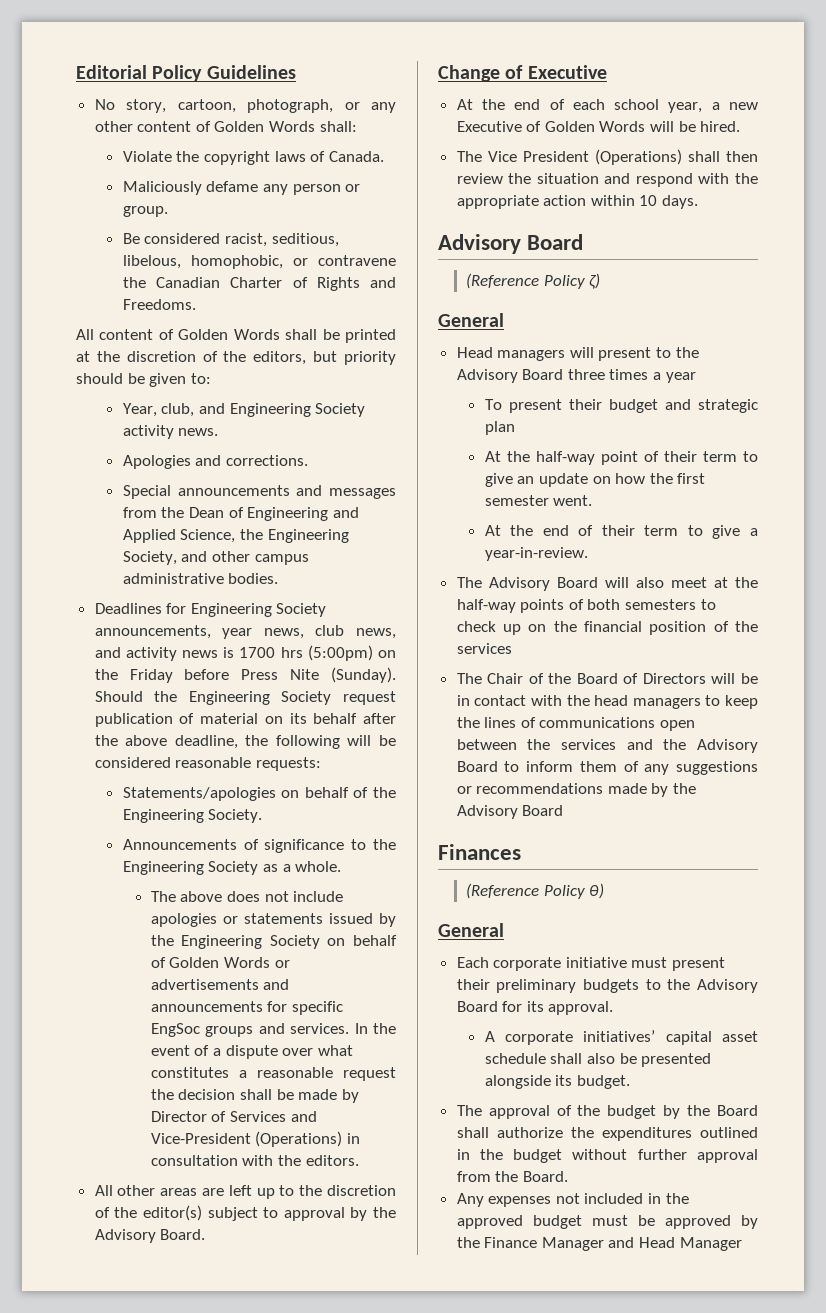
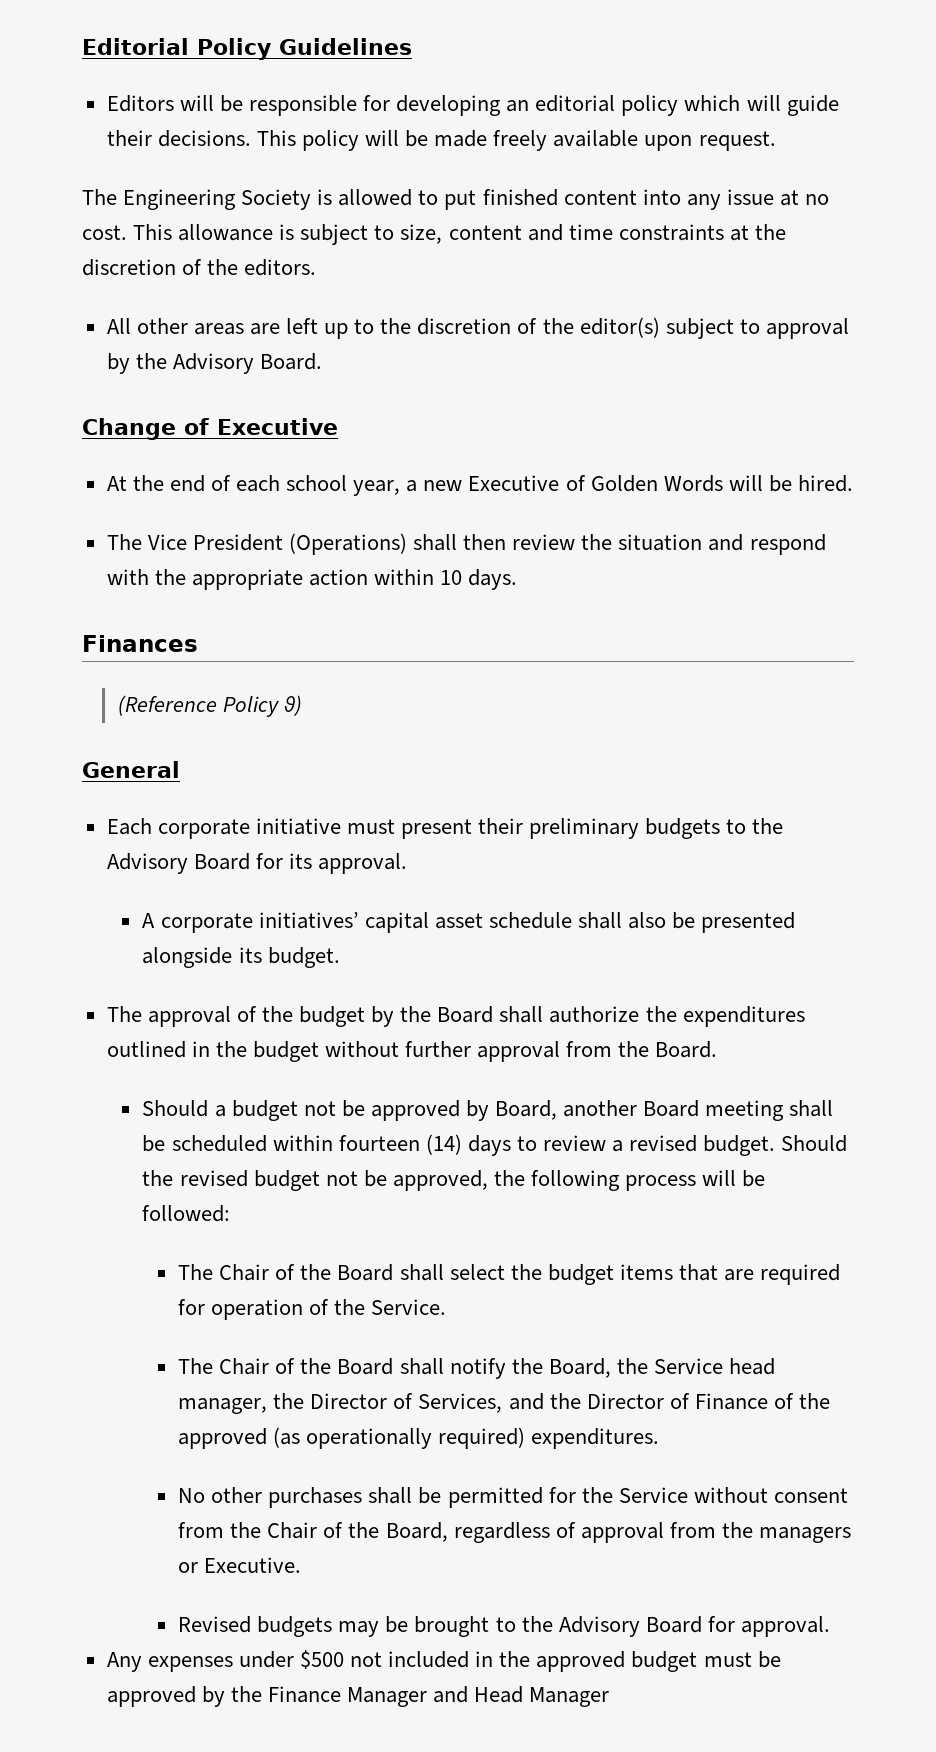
[94,99,396,113] [94,121,357,132] [122,151,384,165] [122,181,361,195] [122,206,168,217] [122,233,339,247] [122,255,396,269] [122,277,396,291] [122,299,196,310] [76,329,396,343] No story, cartoon, photograph, or any other content of Golden Words shall: // Violate the copyright laws of Canada. // Maliciously defame any person or group. // Be considered racist, seditious, libelous, homophobic, or contravene the Canadian Charter of Rights and Freedoms. // All content of Golden Words shall be printed -> [106,95,839,116] [106,130,776,151] [82,189,829,210] [82,224,724,245] Editors will be responsible for developing an editorial policy which will guide their decisions. This policy will be made freely available upon request. // The Engineering Society is allowed to put finished content into any issue at no cost. This allowance is subject to size, content and time constraints
[253,351,396,365] [76,373,211,387] [122,403,366,417] [122,425,219,439] [122,455,308,469] [122,485,397,499] [122,507,359,521] [122,529,349,543] [122,551,309,565] [122,573,279,584] [94,603,327,617] [94,625,396,639] [94,645,396,661] [94,667,396,683] [94,691,396,705] [94,713,396,727] [94,735,397,749] [94,757,321,771] [122,787,396,801] [122,809,263,823] [122,839,396,853] [122,861,342,875] [150,891,344,902] [150,913,396,927] [150,935,397,949] [150,957,290,968] [150,979,290,990] [150,1001,344,1015] [150,1023,396,1037] [150,1045,353,1059] [150,1067,396,1081] [150,1089,359,1103] [150,1111,317,1122] [150,1131,361,1147] [150,1155,302,1166] editors, but priority should be given to: // Year, club, and Engineering Society activity news. // Apologies and corrections. // Special announcements and messages from the Dean of Engineering and Applied Science, the Engineering Society, and other campus administrative bodies. // Deadlines for Engineering Society announcements, year news, club news, and activity news is 1700 hrs (5:00pm) on the Friday before Press Nite (Sunday). Should the Engineering Society request publication of material on its behalf after the above deadline, the following will be considered reasonable requests: // Statements/apologies on behalf of the Engineering Society. // Announcements of significance to the Engineering Society as a whole. // The above does not include apologies or statements issued by the Engineering Society on behalf of Golden Words or advertisements and announcements for specific EngSoc groups and services. In the event of a dispute over what constitutes a reasonable request the decision shall be made by Director of Services and Vice-President (Operations) in consultation with the -> (239, 267) none
[438,234,584,254] [466,273,601,289] [438,313,504,327] [456,347,699,361] [456,369,696,383] [484,399,758,413] [484,421,515,435] [484,451,758,465] [484,473,706,487] [484,495,593,506] [484,525,758,539] [484,547,588,561] [456,577,758,591] [456,599,716,613] [456,621,758,635] [456,643,512,654] [456,673,758,684] [456,695,758,709] [456,717,696,731] [456,739,758,753] [456,761,758,775] [456,783,697,797] [456,805,564,819] // Advisory Board // (Reference Policy ζ) // General // Head managers will present to the Advisory Board three times a year // To present their budget and strategic plan // At the half-way point of their term to give an update on how the first semester went. // At the end of their term to give a year-in-review. // The Advisory Board will also meet at the half-way points of both semesters to check up on the financial position of the services // The Chair of the Board of Directors will be in contact with the head managers to keep the lines of communications open between the services and the Advisory Board to inform them of any suggestions or recommendations made by the Advisory Board -> (518, 579) none
(568, 1176) none -> [142,1100,834,1121] [142,1134,848,1156] [142,1170,766,1191] [142,1205,231,1222] [178,1264,841,1285] [178,1299,447,1320] [178,1358,775,1379] [178,1393,830,1414] [178,1427,660,1449] [178,1487,848,1508] [178,1522,851,1543] [178,1557,302,1573] [178,1616,830,1637] // Should a budget not be approved by Board, another Board meeting shall be scheduled within fourteen (14) days to review a revised budget. Should the revised budget not be approved, the following process will be followed: // The Chair of the Board shall select the budget items that are required for operation of the Service. // The Chair of the Board shall notify the Board, the Service head manager, the Director of Services, and the Director of Finance of the approved (as operationally required) expenditures. // No other purchases shall be permitted for the Service without consent from the Chair of the Board, regardless of approval from the managers or Executive. // Revised budgets may be brought to the Advisory Board for approval.
(552, 1201) none -> [238,1650,344,1669] under $500

